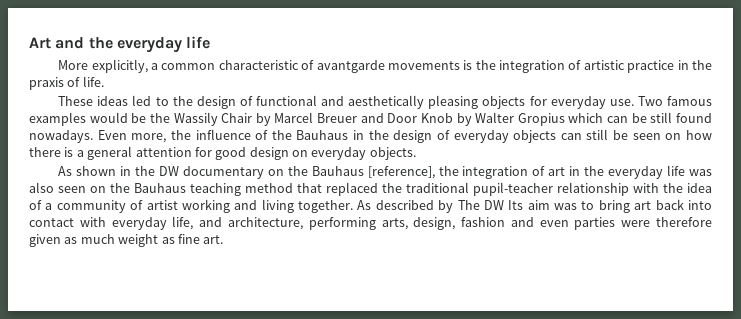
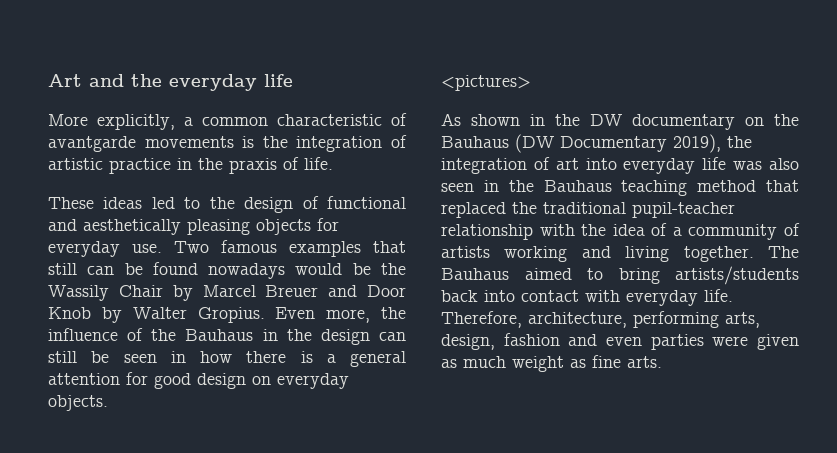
(86, 119) none -> [373,241,406,253] [48,262,286,279] that still can be found nowadays
[517,112,713,126] [29,130,93,143] Gropius which can be still found nowadays. -> [197,307,265,323] Gropius.
[436,130,557,143] of everyday objects -> (370, 337) none
[665,133,682,140] on -> [170,351,186,363] in
(416, 153) none -> [441,75,531,91] // <pictures>
[367,166,435,179] [reference], -> [515,134,721,153] (DW Documentary 2019),
[569,166,605,176] in the -> [585,158,617,170] into
[90,186,106,193] on -> [483,180,499,192] in
[146,200,178,210] artist -> [441,246,490,258] artists
[357,200,578,213] As described by The DW Its aim was -> [768,246,799,258] [441,268,572,280] The Bauhaus aimed
[634,201,652,210] art -> [675,266,799,285] artists/students
[172,216,223,230] life, and -> [704,289,733,302] [441,311,522,328] life. Therefore,
[656,217,713,227] therefore -> (749, 341) none
[203,235,224,244] art. -> [627,356,662,368] arts.

